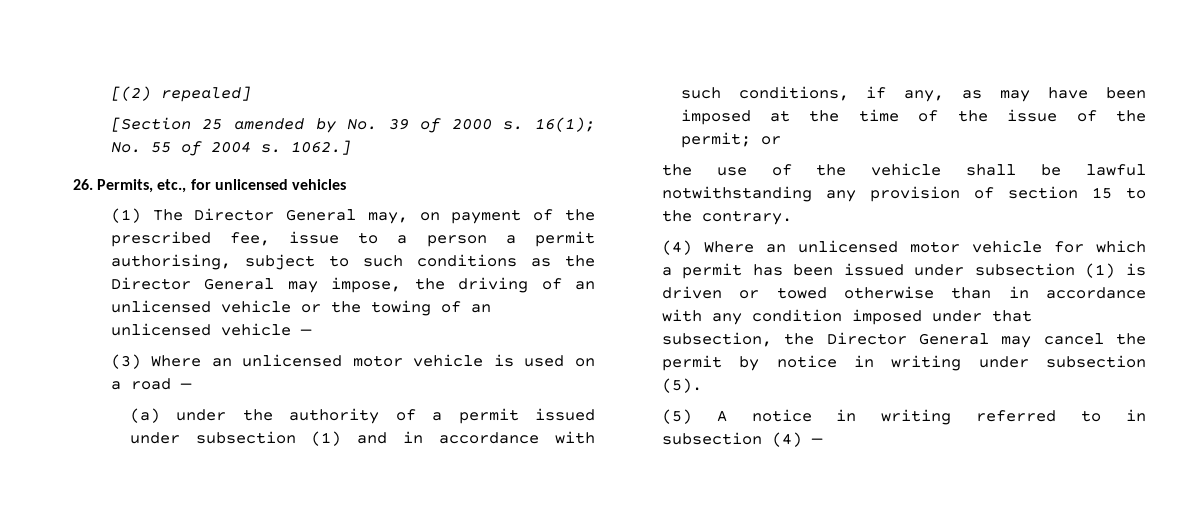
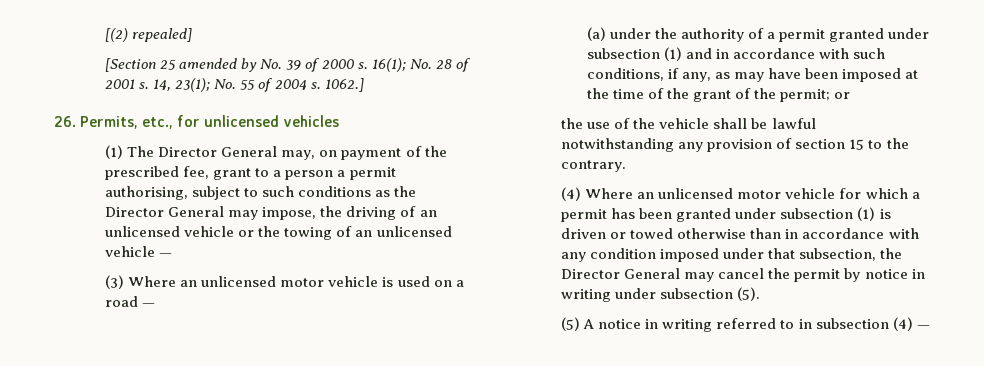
(141, 147) none -> [435,58,471,72] [105,78,237,92] 28 of 2001 s. 14, 23(1); No.
[289,231,340,244] issue -> [213,168,252,180] grant
[535,408,595,421] issued -> [829,28,885,42] granted
[1007,109,1058,122] issue -> [692,90,731,102] grant
[843,263,904,276] issued -> [676,208,732,222] granted

